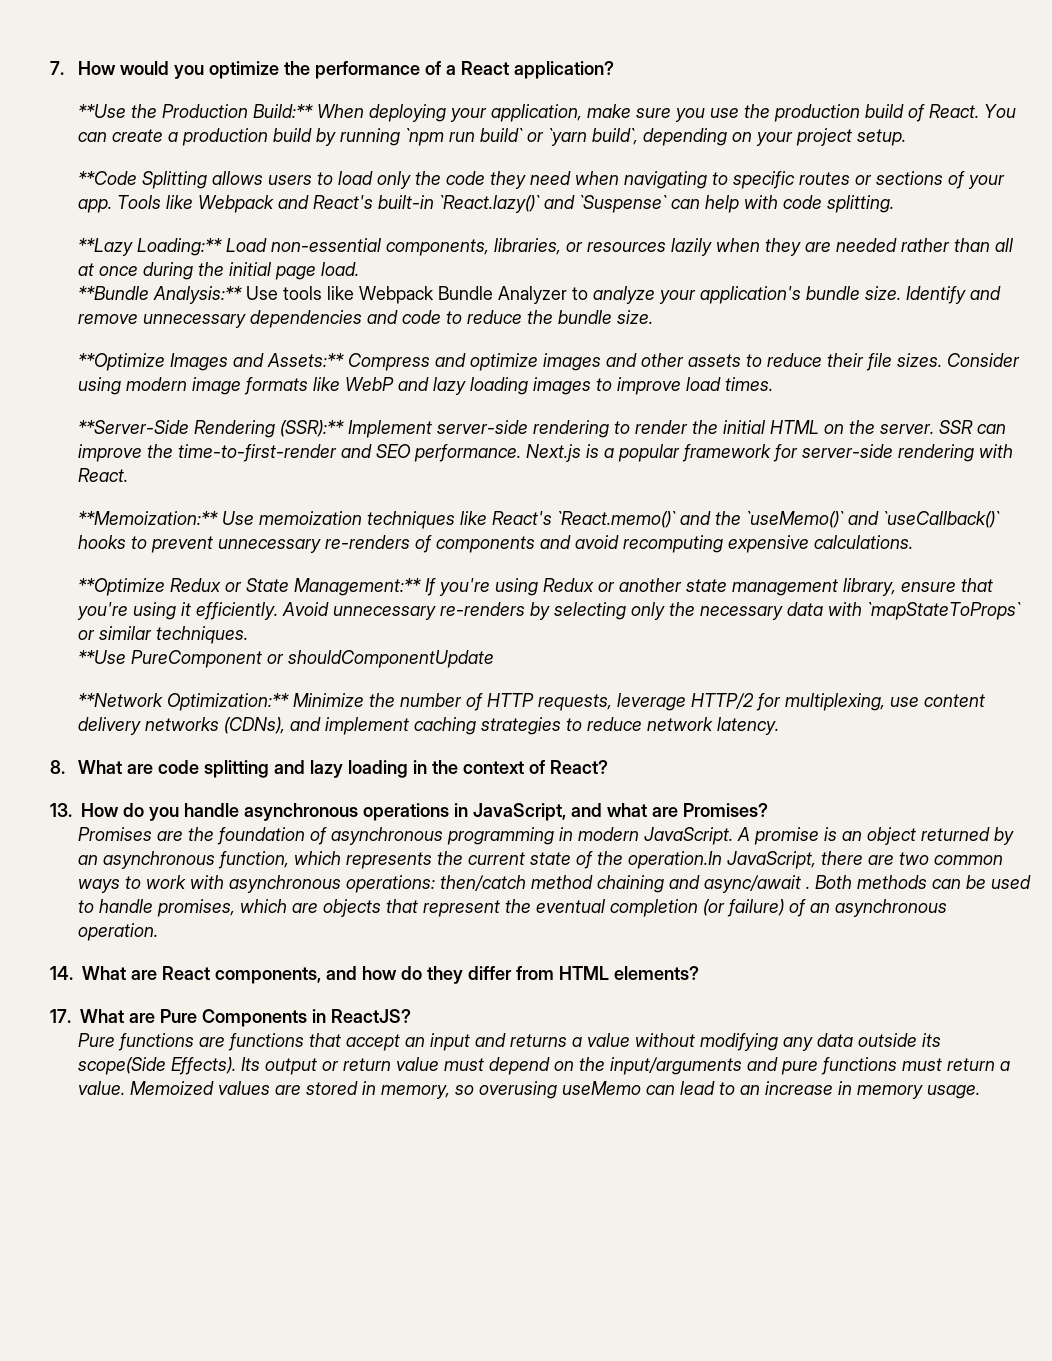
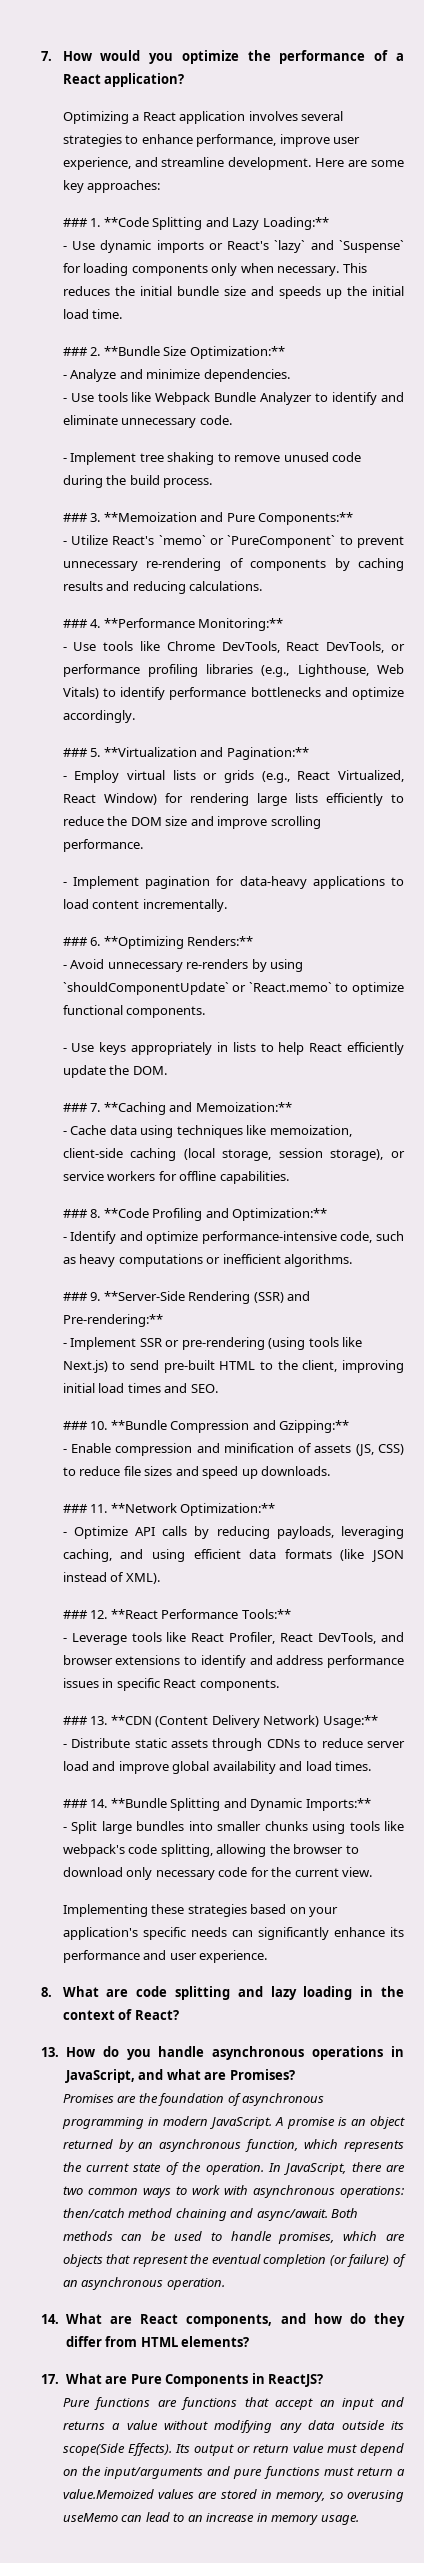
[77,104,1016,122] [77,128,906,146] [77,171,1005,189] [77,195,894,213] [77,238,1013,256] [77,262,359,280] [77,286,242,304] **Use the Production Build:** When deploying your application, make sure you use the production build of React. You can create a production build by running `npm run build` or `yarn build`, depending on your project setup. // **Code Splitting allows users to load only the code they need when navigating to specific routes or sections of your app. Tools like Webpack and React's built-in `React.lazy()` and `Suspense` can help with code splitting. // **Lazy Loading:** Load non-essential components, libraries, or resources lazily when they are needed rather than all at once during the initial page load. // **Bundle Analysis:** -> [62,111,344,124] [62,134,361,147] [62,157,404,170] [62,180,161,193] [62,217,329,230] [62,240,405,253] [62,263,367,276] [62,286,405,299] [62,309,123,319] [62,346,285,359] [62,369,290,382] [62,398,67,402] Optimizing a React application involves several strategies to enhance performance, improve user experience, and streamline development. Here are some key approaches: // ### 1. **Code Splitting and Lazy Loading:** // - Use dynamic imports or React's `lazy` and `Suspense` for loading components only when necessary. This reduces the initial bundle size and speeds up the initial load time. // ### 2. **Bundle Size Optimization:** // - Analyze and minimize dependencies. // -
[592,286,1001,304] [77,310,653,328] [77,353,1020,371] [77,377,773,395] [77,420,1006,438] [77,444,1013,462] [77,468,128,482] [77,511,1000,529] [77,535,913,553] [77,578,993,596] [76,602,1021,620] [77,626,248,644] [77,650,494,668] [77,693,985,711] [77,717,779,735] analyze your application's bundle size. Identify and remove unnecessary dependencies and code to reduce the bundle size. // **Optimize Images and Assets:** Compress and optimize images and other assets to reduce their file sizes. Consider using modern image formats like WebP and lazy loading images to improve load times. // **Server-Side Rendering (SSR):** Implement server-side rendering to render the initial HTML on the server. SSR can improve the time-to-first-render and SEO performance. Next.js is a popular framework for server-side rendering with React. // **Memoization:** Use memoization techniques like React's `React.memo()` and the `useMemo()` and `useCallback()` hooks to prevent unnecessary re-renders of components and avoid recomputing expensive calculations. // **Optimize Redux or State Management:** If you're using Redux or another state management library, ensure that you're using it efficiently. Avoid unnecessary re-renders by selecting only the necessary data with `mapStateToProps` or similar techniques. // **Use PureComponent or shouldComponentUpdate // **Network Optimization:** Minimize the number of HTTP requests, leverage HTTP/2 for multiplexing, use content delivery networks (CDNs), and implement caching strategies to reduce network latency. -> [332,392,404,405] [62,415,232,428] [62,452,362,465] [62,475,213,488] [62,512,354,525] [62,535,404,548] [62,558,404,571] [62,581,263,594] [62,618,284,631] [62,641,406,653] [62,664,404,677] [62,687,404,700] [62,710,135,723] [62,747,309,760] [62,770,405,783] [62,793,405,806] [62,816,321,829] [62,839,143,852] [62,876,404,889] [62,899,227,912] [62,936,254,949] [62,959,304,972] [62,982,404,995] [62,1005,206,1018] [62,1042,404,1055] [62,1065,167,1078] [62,1102,292,1115] [62,1125,352,1138] [62,1148,405,1161] [62,1171,289,1184] [62,1208,328,1221] [62,1231,404,1244] [62,1254,353,1267] [62,1291,311,1304] [62,1314,163,1327] [62,1337,363,1350] [62,1360,405,1373] [62,1383,218,1393] [62,1420,350,1433] [62,1443,405,1456] [62,1466,331,1479] [62,1503,276,1516] [62,1526,404,1539] [62,1549,405,1562] [62,1572,160,1584] [62,1609,291,1619] [62,1632,405,1645] [62,1655,404,1668] [62,1678,279,1691] [62,1715,378,1728] [62,1738,406,1751] [62,1761,372,1774] [62,1798,371,1811] [62,1821,405,1834] [62,1844,359,1857] [62,1867,373,1880] [62,1904,339,1917] [62,1927,404,1940] [62,1950,268,1963] identify and eliminate unnecessary code. // - Implement tree shaking to remove unused code during the build process. // ### 3. **Memoization and Pure Components:** // - Utilize React's `memo` or `PureComponent` to prevent unnecessary re-rendering of components by caching results and reducing calculations. // ### 4. **Performance Monitoring:** // - Use tools like Chrome DevTools, React DevTools, or performance profiling libraries (e.g., Lighthouse, Web Vitals) to identify performance bottlenecks and optimize accordingly. // ### 5. **Virtualization and Pagination:** // - Employ virtual lists or grids (e.g., React Virtualized, React Window) for rendering large lists efficiently to reduce the DOM size and improve scrolling performance. // - Implement pagination for data-heavy applications to load content incrementally. // ### 6. **Optimizing Renders:** // - Avoid unnecessary re-renders by using `shouldComponentUpdate` or `React.memo` to optimize functional components. // - Use keys appropriately in lists to help React efficiently update the DOM. // ### 7. **Caching and Memoization:** // - Cache data using techniques like memoization, client-side caching (local storage, session storage), or service workers for offline capabilities. // ### 8. **Code Profiling and Optimization:** // - Identify and optimize performance-intensive code, such as heavy computations or inefficient algorithms. // ### 9. **Server-Side Rendering (SSR) and Pre-rendering:** // - Implement SSR or pre-rendering (using tools like Next.js) to send pre-built HTML to the client, improving initial load times and SEO. // ### 10. **Bundle Compression and Gzipping:** // - Enable compression and minification of assets (JS, CSS) to reduce file sizes and speed up downloads. // ### 11. **Network Optimization:** // - Optimize API calls by reducing payloads, leveraging caching, and using efficient data formats (like JSON instead of XML). // ### 12. **React Performance Tools:** // - Leverage tools like React Profiler, React DevTools, and browser extensions to identify and address performance issues in specific React components. // ### 13. **CDN (Content Delivery Network) Usage:** // - Distribute static assets through CDNs to reduce server load and improve global availability and load times. // ### 14. **Bundle Splitting and Dynamic Imports:** // - Split large bundles into smaller chunks using tools like webpack's code splitting, allowing the browser to download only necessary code for the current view. // Implementing these strategies based on your application's specific needs can significantly enhance its performance and user experience.
[627,851,722,869] operation.In -> [205,2163,281,2175] operation. In
[703,875,810,893] async/await . -> [256,2209,328,2221] async/await.
[77,1081,214,1095] value. Memoized -> [62,2489,154,2499] value.Memoized

